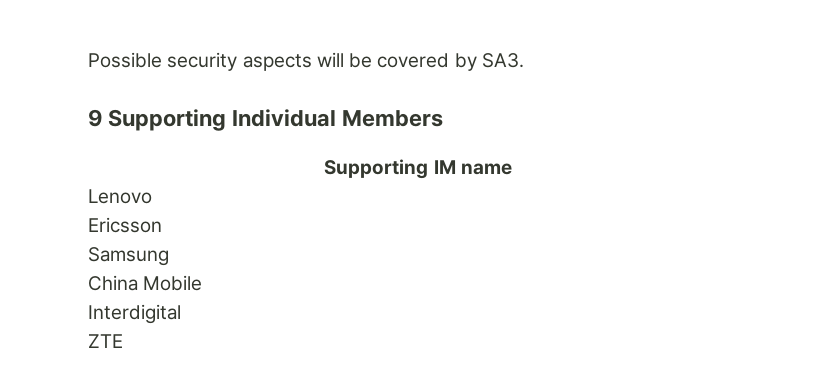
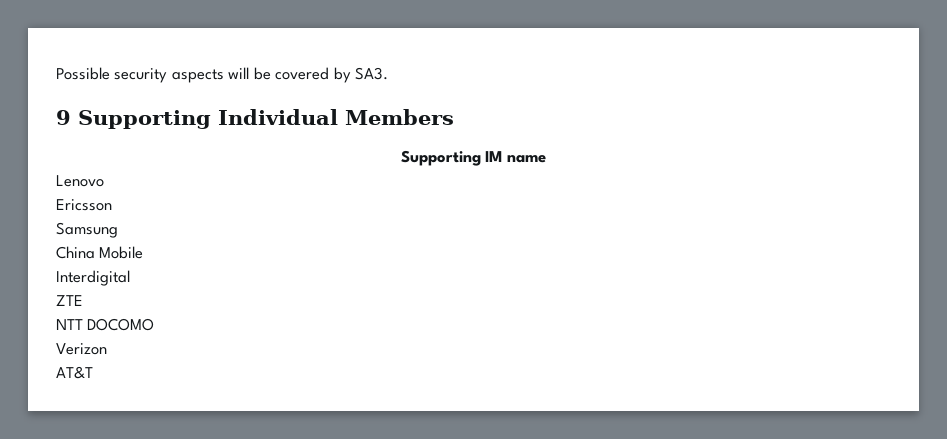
(123, 341) none -> [56,318,155,331] [56,343,107,355] [56,366,93,379] // NTT DOCOMO // Verizon // AT&T

